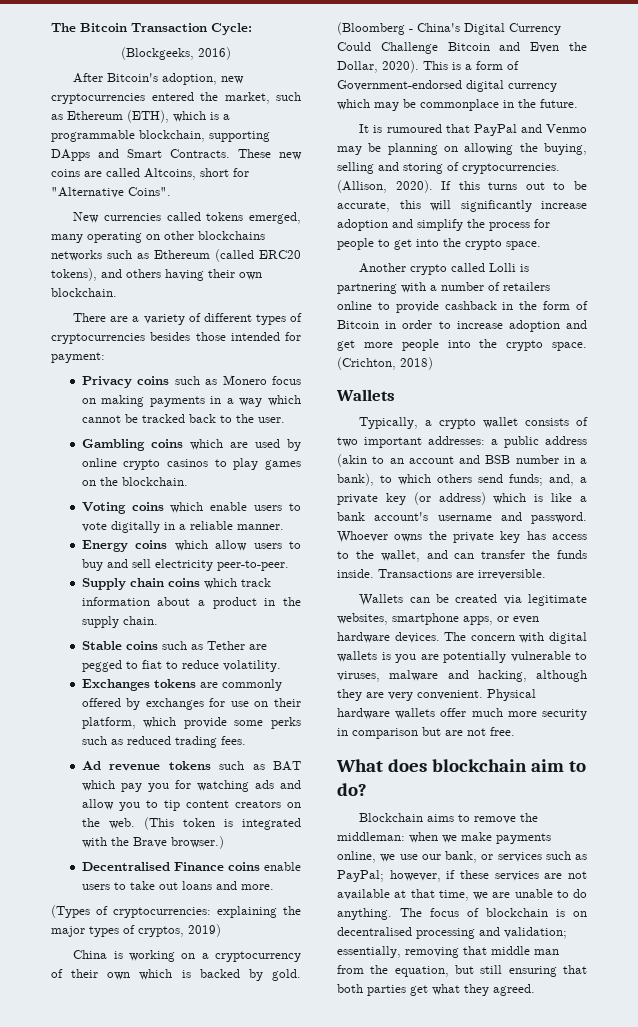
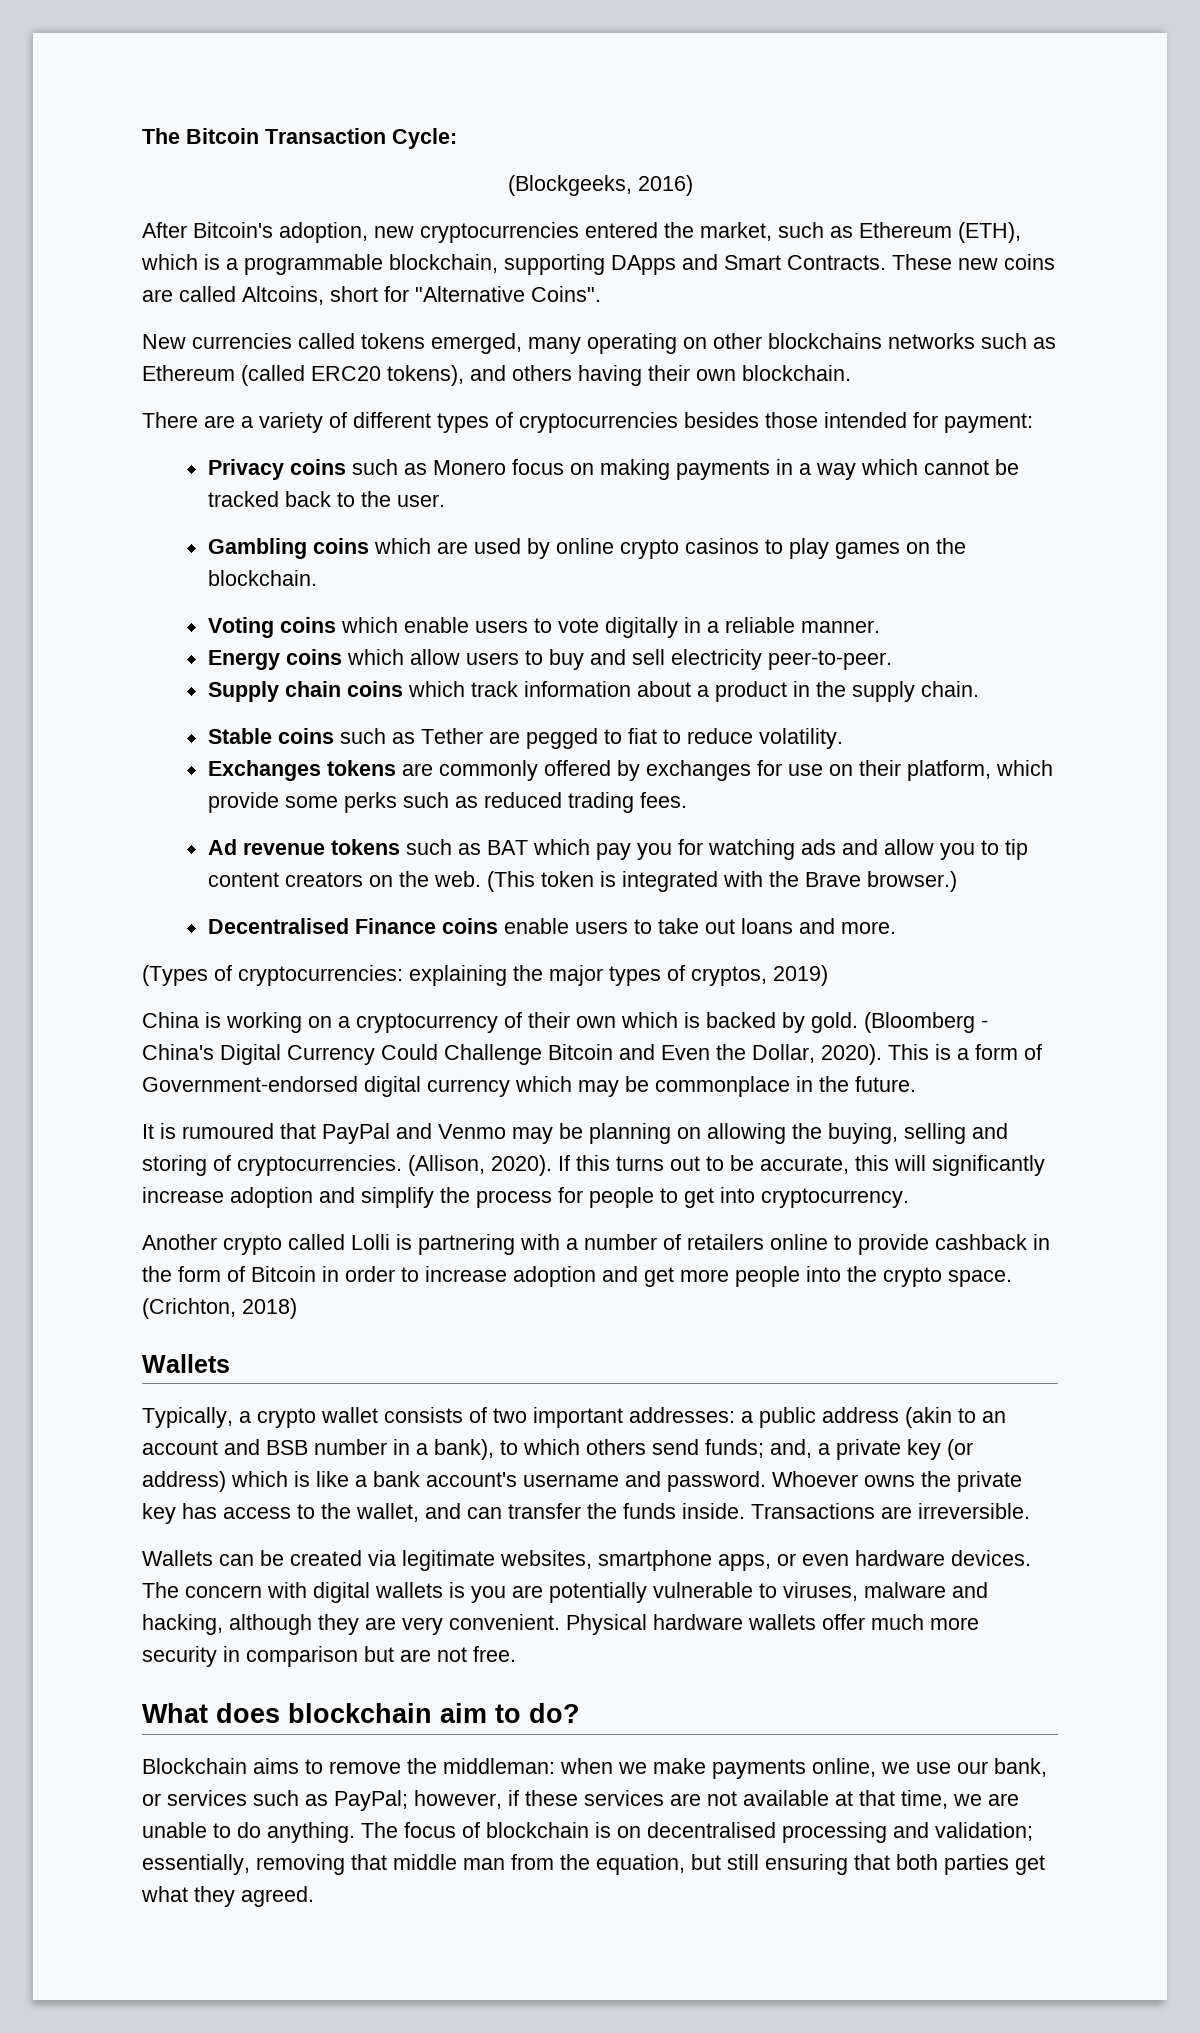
[443,238,541,250] the crypto space. -> [761,1188,909,1208] cryptocurrency.

